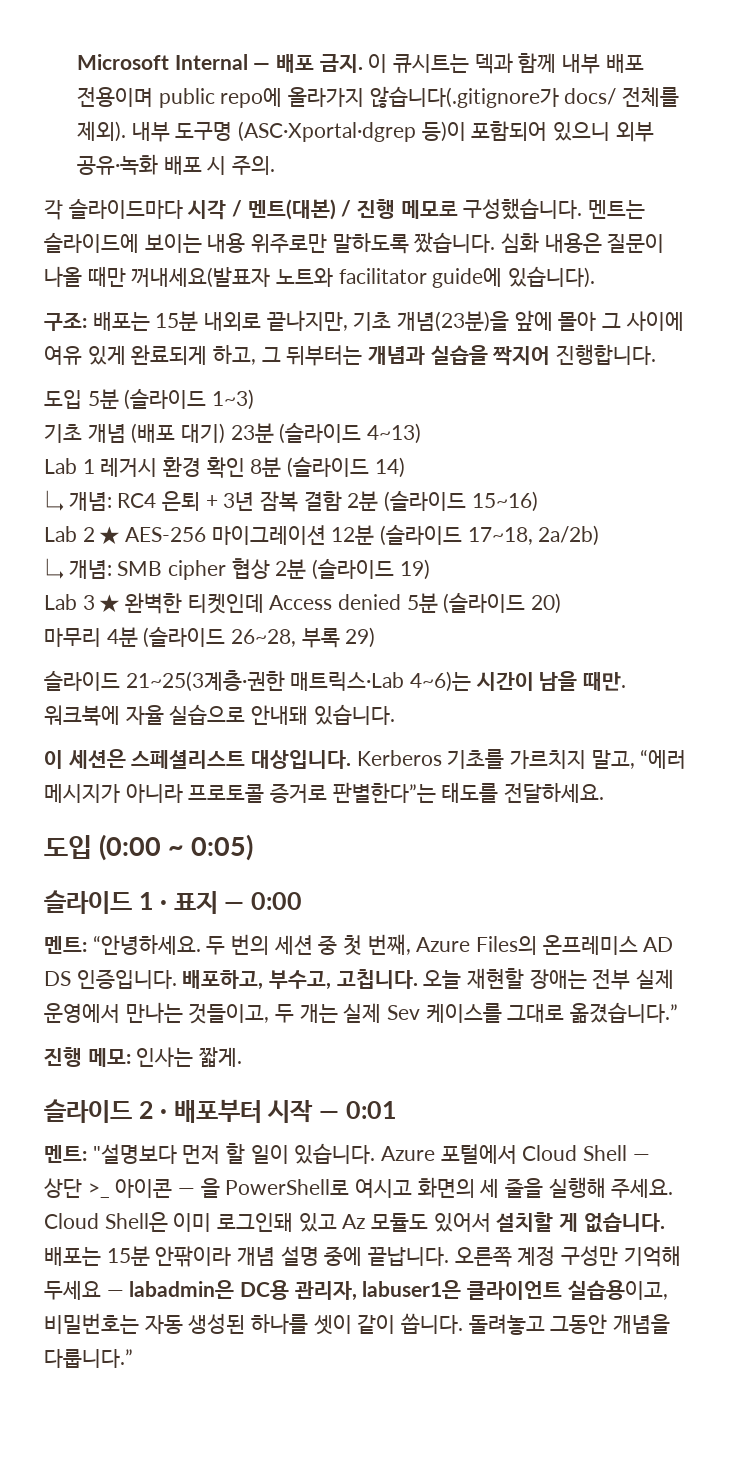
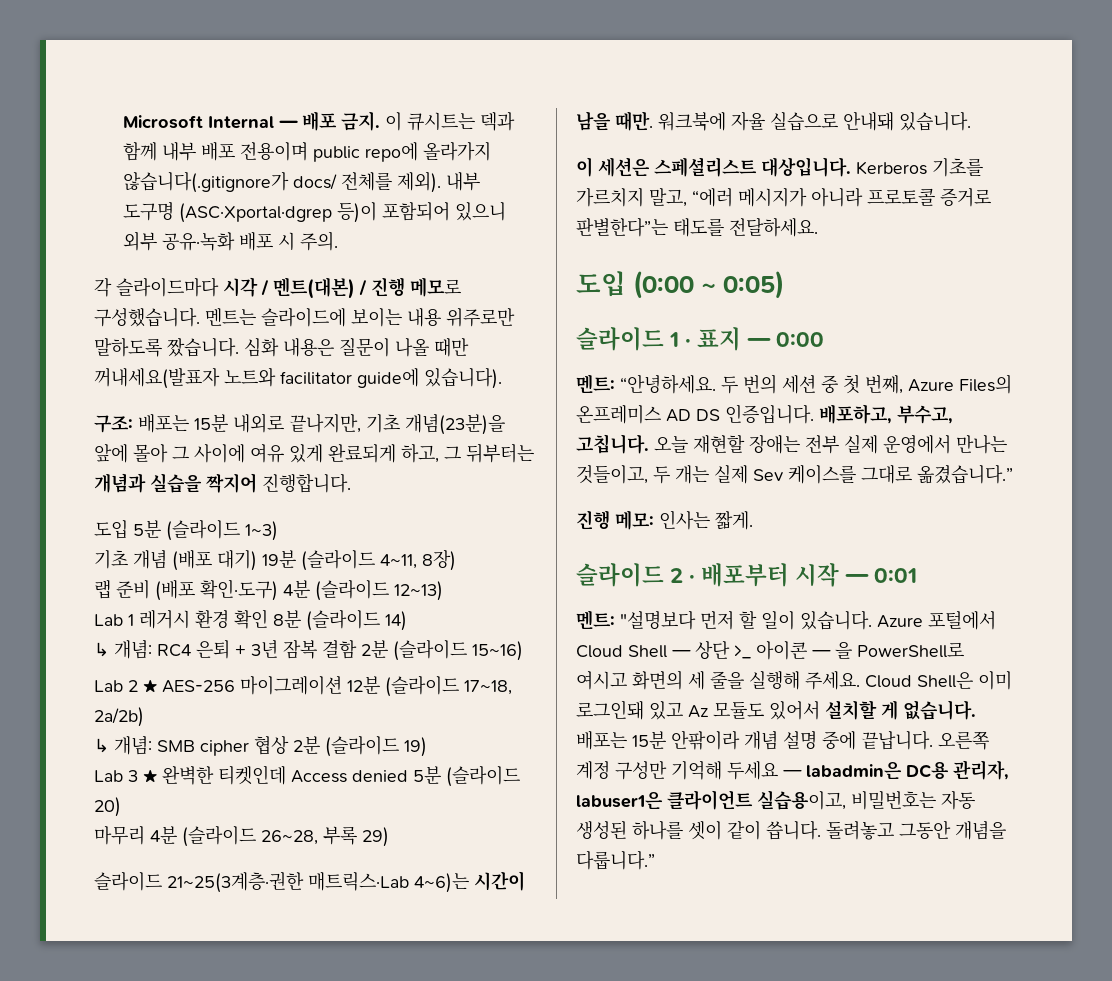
[230,422,422,444] 23분 (슬라이드 4~13) -> [262,550,456,571] [94,579,443,601] 19분 (슬라이드 4~11, 8장) // 랩 준비 (배포 확인·도구) 4분 (슬라이드 12~13)

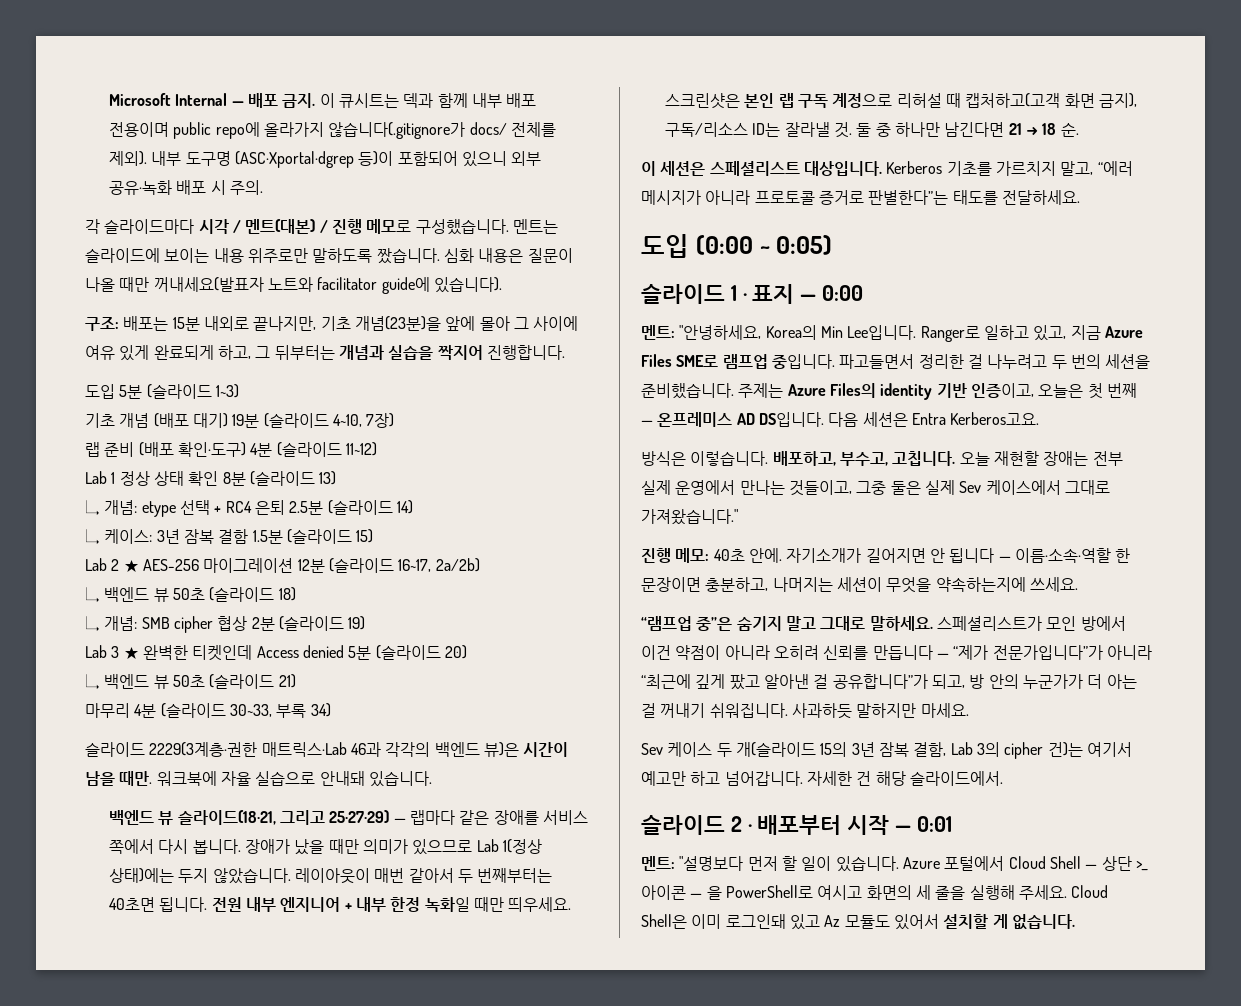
[380,550,456,571] 4~11, 8장) -> [332,413,395,428] 4~10, 7장)
[394,581,443,601] 12~13) -> [345,442,377,456] 11~12)
[139,610,229,629] 레거시 환경 -> [119,471,184,486] 정상 상태
[385,611,407,631] [94,639,523,661] 14) // ↳ 개념: RC4 은퇴 + 3년 잠복 결함 2분 (슬라이드 15~16) -> [319,471,337,485] [85,500,413,517] [85,529,374,545] 13) // ↳ 개념: etype 선택 + RC4 은퇴 2.5분 (슬라이드 14) // ↳ 케이스: 3년 잠복 결함 1.5분 (슬라이드 15)
[464,680,512,695] 17~18, -> [398,559,432,572] 16~17,
(144, 717) none -> [85,587,296,603] // ↳ 백엔드 뷰 50초 (슬라이드 18)
[94,826,389,847] [94,872,469,893] 마무리 4분 (슬라이드 26~28, 부록 29) // 슬라이드 21~25(3계층·권한 매트릭스·Lab 4~6)는 -> [85,674,296,690] [85,703,331,718] [85,742,519,757] ↳ 백엔드 뷰 50초 (슬라이드 21) // 마무리 4분 (슬라이드 30~33, 부록 34) // 슬라이드 2229(3계층·권한 매트릭스·Lab 46과 각각의 백엔드 뷰)은
(971, 121) none -> [109,810,588,825] [109,839,542,855] [109,868,553,884] [109,897,572,912] [665,93,1137,109] [665,122,1079,138] // 백엔드 뷰 슬라이드(18·21, 그리고 25·27·29) — 랩마다 같은 장애를 서비스 쪽에서 다시 봅니다. 장애가 났을 때만 의미가 있으므로 Lab 1(정상 상태)에는 두지 않았습니다. 레이아웃이 매번 같아서 두 번째부터는 40초면 됩니다. 전원 내부 엔지니어 + 내부 한정 녹화일 때만 띄우세요. 스크린샷은 본인 랩 구독 계정으로 리허설 때 캡처하고(고객 화면 금지), 구독/리소스 ID는 잘라낼 것. 둘 중 하나만 남긴다면 21 → 18 순.
[620,374,1012,394] [576,404,814,424] “안녕하세요. 두 번의 세션 중 첫 번째, Azure Files의 온프레미스 AD DS 인증입니다. -> [679,325,1143,342] [641,354,1151,369] [641,383,1137,400] [641,412,1040,427] [641,451,769,466] "안녕하세요, Korea의 Min Lee입니다. Ranger로 일하고 있고, 지금 Azure Files SME로 램프업 중입니다. 파고들면서 정리한 걸 나누려고 두 번의 세션을 준비했습니다. 주제는 Azure Files의 identity 기반 인증이고, 오늘은 첫 번째 — 온프레미스 AD DS입니다. 다음 세션은 Entra Kerberos고요. // 방식은 이렇습니다.
[653,464,1013,484] [576,510,753,530] 두 개는 실제 Sev 케이스를 그대로 옮겼습니다.” // 진행 메모: 인사는 짧게. -> [856,480,1110,495] [641,509,738,525] [641,548,1131,563] [641,577,1078,593] [641,616,1126,631] [641,645,1152,660] [641,674,1137,690] [641,703,969,719] [641,742,1132,759] [641,771,1003,786] 그중 둘은 실제 Sev 케이스에서 그대로 가져왔습니다." // 진행 메모: 40초 안에. 자기소개가 길어지면 안 됩니다 — 이름·소속·역할 한 문장이면 충분하고, 나머지는 세션이 무엇을 약속하는지에 쓰세요. // “램프업 중”은 숨기지 말고 그대로 말하세요. 스페셜리스트가 모인 방에서 이건 약점이 아니라 오히려 신뢰를 만듭니다 — “제가 전문가입니다”가 아니라 “최근에 깊게 팠고 알아낸 걸 공유합니다”가 되고, 방 안의 누군가가 더 아는 걸 꺼내기 쉬워집니다. 사과하듯 말하지만 마세요. // Sev 케이스 두 개(슬라이드 15의 3년 잠복 결함, Lab 3의 cipher 건)는 여기서 예고만 하고 넘어갑니다. 자세한 건 해당 슬라이드에서.
[576,730,989,750] [576,760,1009,780] [576,790,975,810] [576,820,1006,840] [576,850,655,870] 배포는 15분 안팎이라 개념 설명 중에 끝납니다. 오른쪽 계정 구성만 기억해 두세요 — labadmin은 DC용 관리자, labuser1은 클라이언트 실습용이고, 비밀번호는 자동 생성된 하나를 셋이 같이 씁니다. 돌려놓고 그동안 개념을 다룹니다.” -> (1075, 922) none

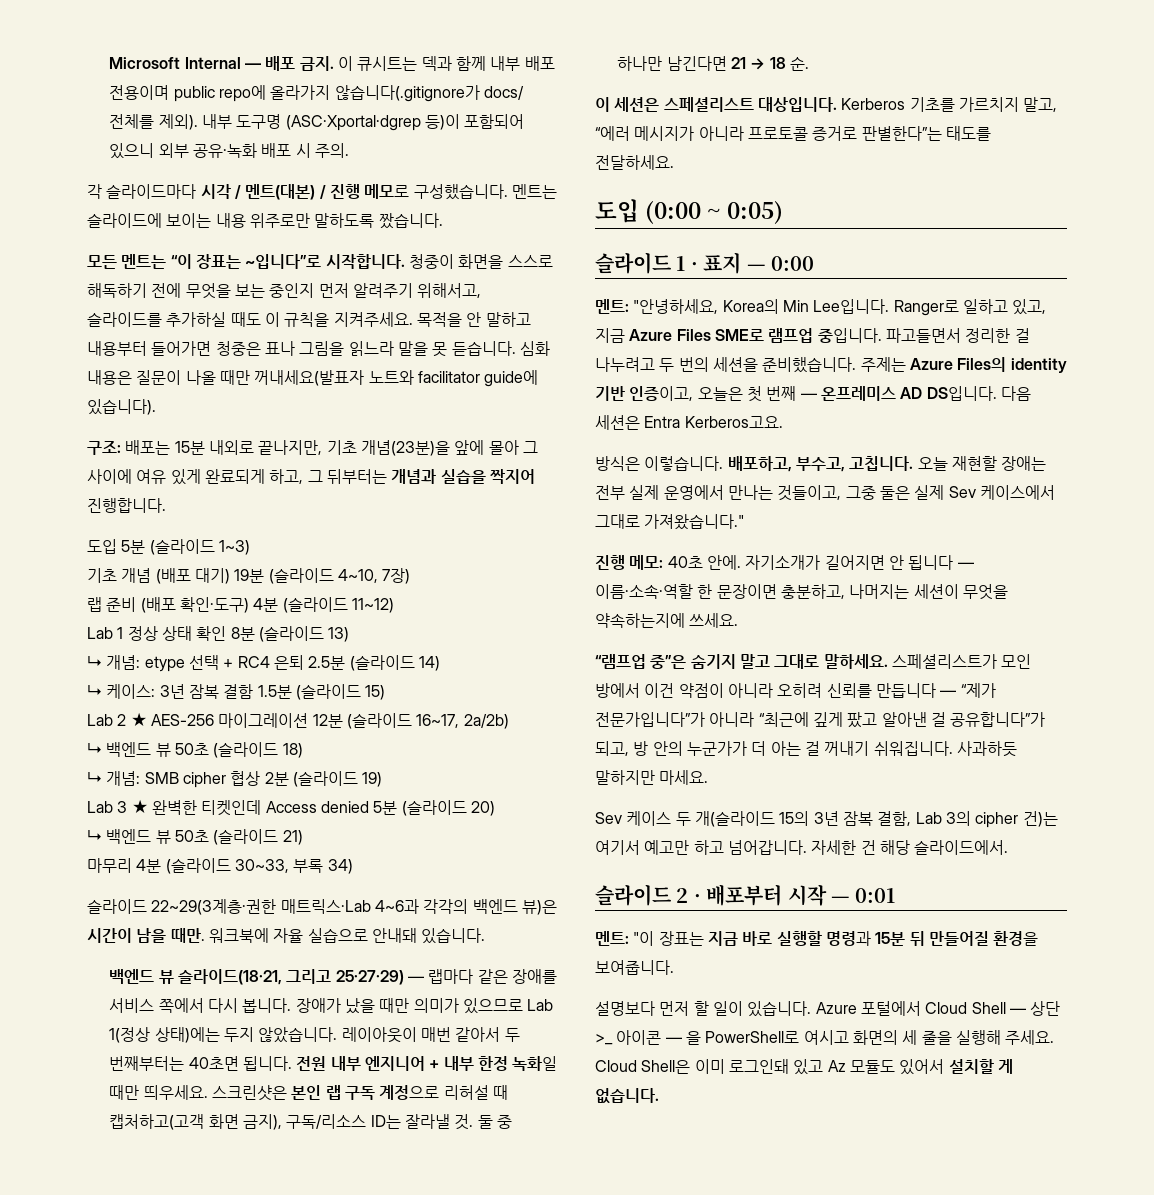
(440, 256) none -> [87,254,553,269] [87,283,482,299] [87,312,531,327] [87,341,516,357] // 모든 멘트는 “이 장표는 ~입니다”로 시작합니다. 청중이 화면을 스스로 해독하기 전에 무엇을 보는 중인지 먼저 알려주기 위해서고, 슬라이드를 추가하실 때도 이 규칙을 지켜주세요. 목적을 안 말하고 내용부터 들어가면 청중은 표나 그림을 읽느라 말을 못 듣습니다.
[149,742,381,757] 2229(3계층·권한 매트릭스·Lab 46과 -> [151,899,419,915] 22~29(3계층·권한 매트릭스·Lab 4~6과
[679,856,744,871] "설명보다 -> [633,931,1039,946] [595,960,674,975] [595,1001,655,1016] "이 장표는 지금 바로 실행할 명령과 15분 뒤 만들어질 환경을 보여줍니다. // 설명보다

